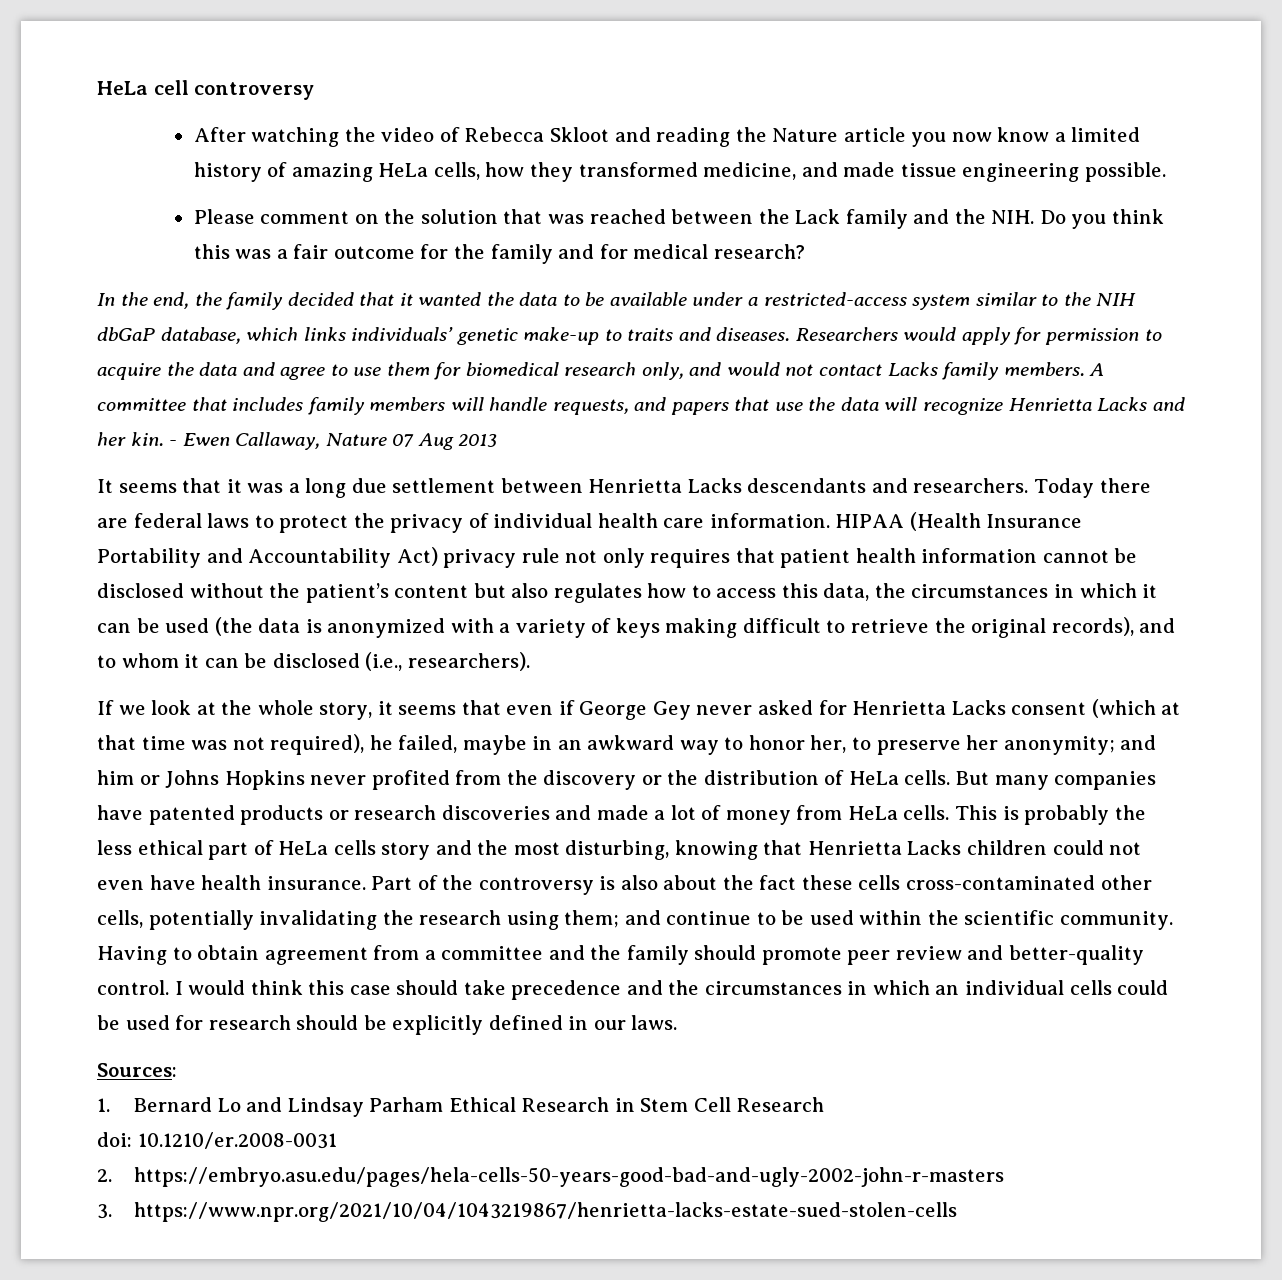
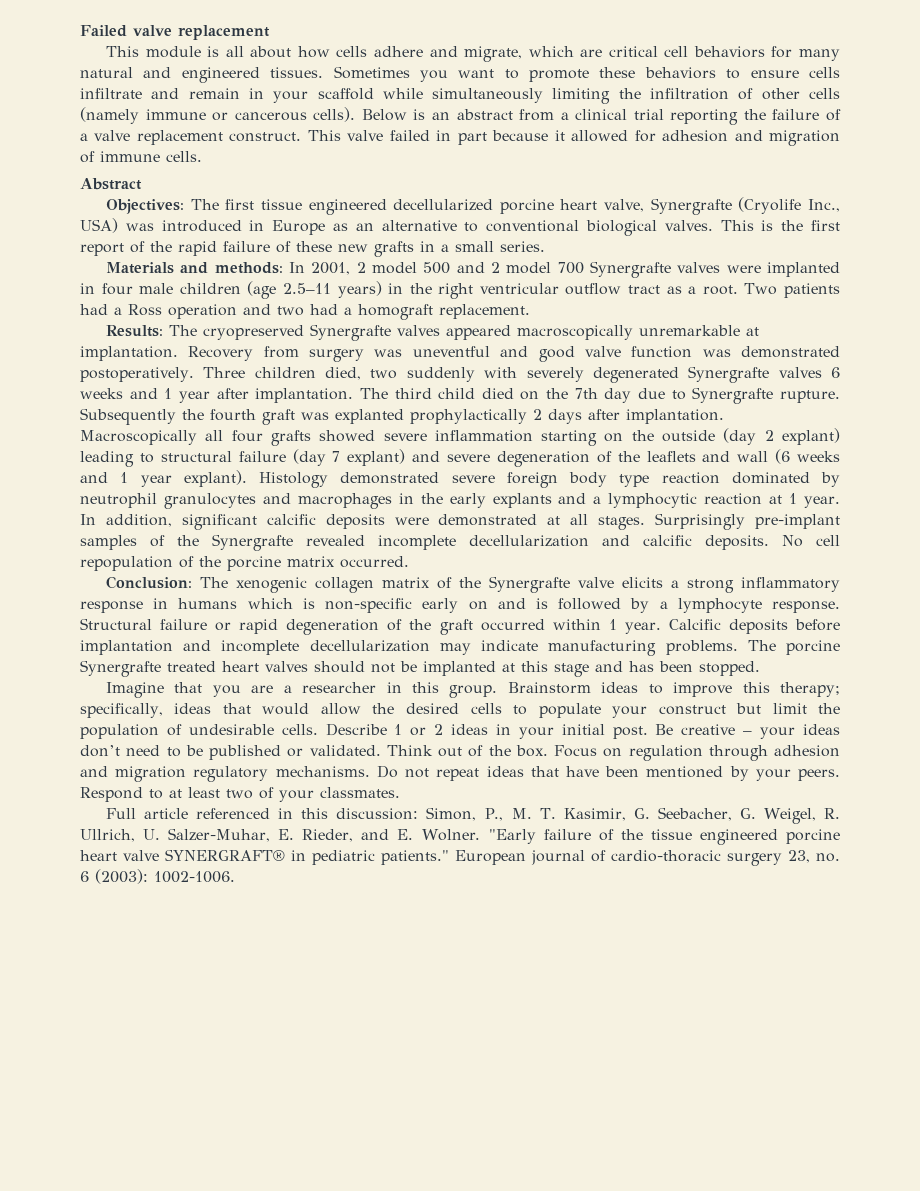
[97,80,315,100] [193,127,1141,147] [193,162,1166,182] [193,209,1164,229] [193,244,805,264] [97,292,1137,310] [97,327,1162,345] [97,362,1105,380] [97,397,1185,415] [97,432,498,450] [97,478,1151,498] [97,512,1083,533] [97,547,1138,568] [97,583,1158,603] [97,617,1176,638] [97,652,530,671] [97,699,1181,720] [97,734,1157,755] [97,770,1157,790] [97,805,1146,825] [97,840,1142,860] [97,875,1152,895] [97,910,1174,930] [97,945,1145,965] [97,980,1169,1000] [97,1015,678,1035] [97,1063,177,1077] [97,1097,825,1117] [97,1132,337,1149] [97,1167,1005,1187] [97,1202,958,1222] HeLa cell controversy // After watching the video of Rebecca Skloot and reading the Nature article you now know a limited history of amazing HeLa cells, how they transformed medicine, and made tissue engineering possible. // Please comment on the solution that was reached between the Lack family and the NIH. Do you think this was a fair outcome for the family and for medical research? // In the end, the family decided that it wanted the data to be available under a restricted-access system similar to the NIH dbGaP database, which links individuals’ genetic make-up to traits and diseases. Researchers would apply for permission to acquire the data and agree to use them for biomedical research only, and would not contact Lacks family members. A committee that includes family members will handle requests, and papers that use the data will recognize Henrietta Lacks and her kin. - Ewen Callaway, Nature 07 Aug 2013 // It seems that it was a long due settlement between Henrietta Lacks descendants and researchers. Today there are federal laws to protect the privacy of individual health care information. HIPAA (Health Insurance Portability and Accountability Act) privacy rule not only requires that patient health information cannot be disclosed without the patient’s content but also regulates how to access this data, the circumstances in which it can be used (the data is anonymized with a variety of keys making difficult to retrieve the original records), and to whom it can be disclosed (i.e., researchers). // If we look at the whole story, it seems that even if George Gey never asked for Henrietta Lacks consent (which at that time was not required), he failed, maybe in an awkward way to honor her, to preserve her anonymity; and him or Johns Hopkins never profited from the discovery or the distribution of HeLa cells. But many companies have patented products or research discoveries and made a lot of money from HeLa cells. This is probably the less ethical part of HeLa cells story and the most disturbing, knowing that Henrietta Lacks children could not even have health insurance. Part of the controversy is also about the fact these cells cross-contaminated other cells, potentially invalidating the research using them; and continue to be used within the scientific community. Having to obtain agreement from a committee and the family should promote peer review and better-quality control. I would think this case should take precedence and the circumstances in which an individual cells could be used for research should be explicitly defined in our laws. // Sources: // 1. Bernard Lo and Lindsay Parham Ethical Research in Stem Cell Research // doi: 10.1210/er.2008-0031 // 2. https://embryo.asu.edu/pages/hela-cells-50-years-good-bad-and-ugly-2002-john-r-masters // 3. https://www.npr.org/2021/10/04/1043219867/henrietta-lacks-estate-sued-stolen-cells -> [80,25,270,40] [106,46,840,62] [80,66,840,83] [80,88,840,104] [80,107,841,125] [80,130,840,146] [80,151,202,163] [80,178,142,190] [106,197,841,215] [80,218,840,236] [80,241,545,257] [106,261,841,278] [80,281,841,299] [80,304,530,320] [106,324,760,341] [80,346,841,362] [80,366,841,383] [80,387,840,404] [80,408,724,425] [80,428,840,446] [80,449,840,467] [80,470,840,488] [80,493,841,509] [80,513,840,530] [80,534,840,551] [80,556,409,571] [106,576,841,593] [80,598,840,613] [80,618,840,635] [80,640,840,656] [80,660,760,677] [106,682,841,698] [80,703,840,718] [80,723,840,739] [80,745,840,761] [80,765,840,782] [80,787,400,802] [106,807,840,824] [80,828,840,845] [80,849,840,866] [80,869,235,884] Failed valve replacement // This module is all about how cells adhere and migrate, which are critical cell behaviors for many natural and engineered tissues. Sometimes you want to promote these behaviors to ensure cells infiltrate and remain in your scaffold while simultaneously limiting the infiltration of other cells (namely immune or cancerous cells). Below is an abstract from a clinical trial reporting the failure of a valve replacement construct. This valve failed in part because it allowed for adhesion and migration of immune cells. // Abstract // Objectives: The first tissue engineered decellularized porcine heart valve, Synergrafte (Cryolife Inc., USA) was introduced in Europe as an alternative to conventional biological valves. This is the first report of the rapid failure of these new grafts in a small series. // Materials and methods: In 2001, 2 model 500 and 2 model 700 Synergrafte valves were implanted in four male children (age 2.5–11 years) in the right ventricular outflow tract as a root. Two patients had a Ross operation and two had a homograft replacement. // Results: The cryopreserved Synergrafte valves appeared macroscopically unremarkable at implantation. Recovery from surgery was uneventful and good valve function was demonstrated postoperatively. Three children died, two suddenly with severely degenerated Synergrafte valves 6 weeks and 1 year after implantation. The third child died on the 7th day due to Synergrafte rupture. Subsequently the fourth graft was explanted prophylactically 2 days after implantation. Macroscopically all four grafts showed severe inflammation starting on the outside (day 2 explant) leading to structural failure (day 7 explant) and severe degeneration of the leaflets and wall (6 weeks and 1 year explant). Histology demonstrated severe foreign body type reaction dominated by neutrophil granulocytes and macrophages in the early explants and a lymphocytic reaction at 1 year. In addition, significant calcific deposits were demonstrated at all stages. Surprisingly pre-implant samples of the Synergrafte revealed incomplete decellularization and calcific deposits. No cell repopulation of the porcine matrix occurred. // Conclusion: The xenogenic collagen matrix of the Synergrafte valve elicits a strong inflammatory response in humans which is non-specific early on and is followed by a lymphocyte response. Structural failure or rapid degeneration of the graft occurred within 1 year. Calcific deposits before implantation and incomplete decellularization may indicate manufacturing problems. The porcine Synergrafte treated heart valves should not be implanted at this stage and has been stopped. // Imagine that you are a researcher in this group. Brainstorm ideas to improve this therapy; specifically, ideas that would allow the desired cells to populate your construct but limit the population of undesirable cells. Describe 1 or 2 ideas in your initial post. Be creative – your ideas don’t need to be published or validated. Think out of the box. Focus on regulation through adhesion and migration regulatory mechanisms. Do not repeat ideas that have been mentioned by your peers. Respond to at least two of your classmates. // Full article referenced in this discussion: Simon, P., M. T. Kasimir, G. Seebacher, G. Weigel, R. Ullrich, U. Salzer-Muhar, E. Rieder, and E. Wolner. "Early failure of the tissue engineered porcine heart valve SYNERGRAFT® in pediatric patients." European journal of cardio-thoracic surgery 23, no. 6 (2003): 1002-1006.

